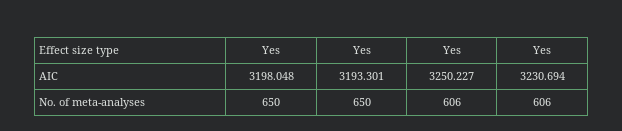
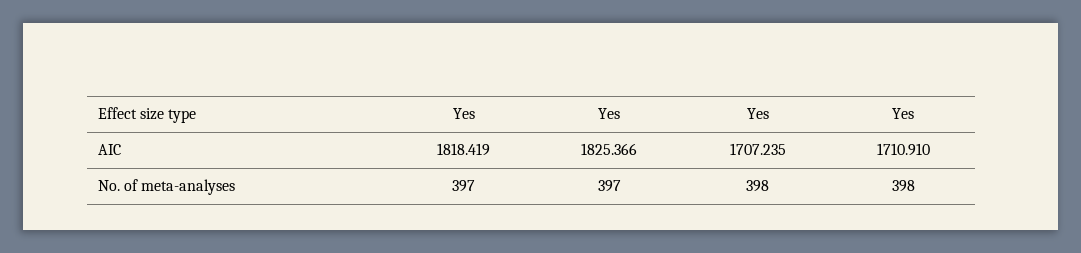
[248,72,294,80] [339,72,384,80] [429,72,474,80] [519,72,565,80] 3198.048 | 3193.301 | 3250.227 | 3230.694 -> [437,143,490,156] [581,143,637,155] [729,143,786,155] [876,143,930,156] 1818.419 | 1825.366 | 1707.235 | 1710.910
[262,98,280,106] [352,98,371,106] [442,98,461,106] [533,98,551,106] 650 | 650 | 606 | 606 -> [452,180,475,192] [597,180,621,192] [746,180,769,192] [891,180,915,192] 397 | 397 | 398 | 398

